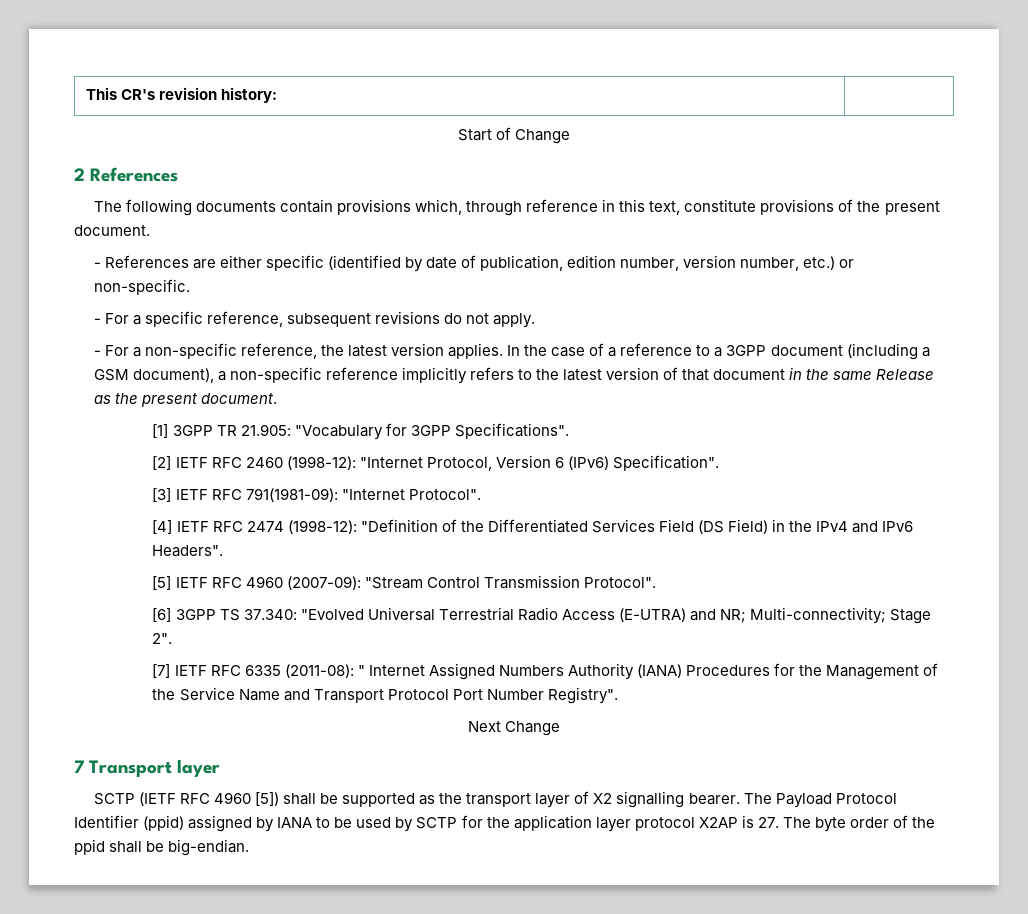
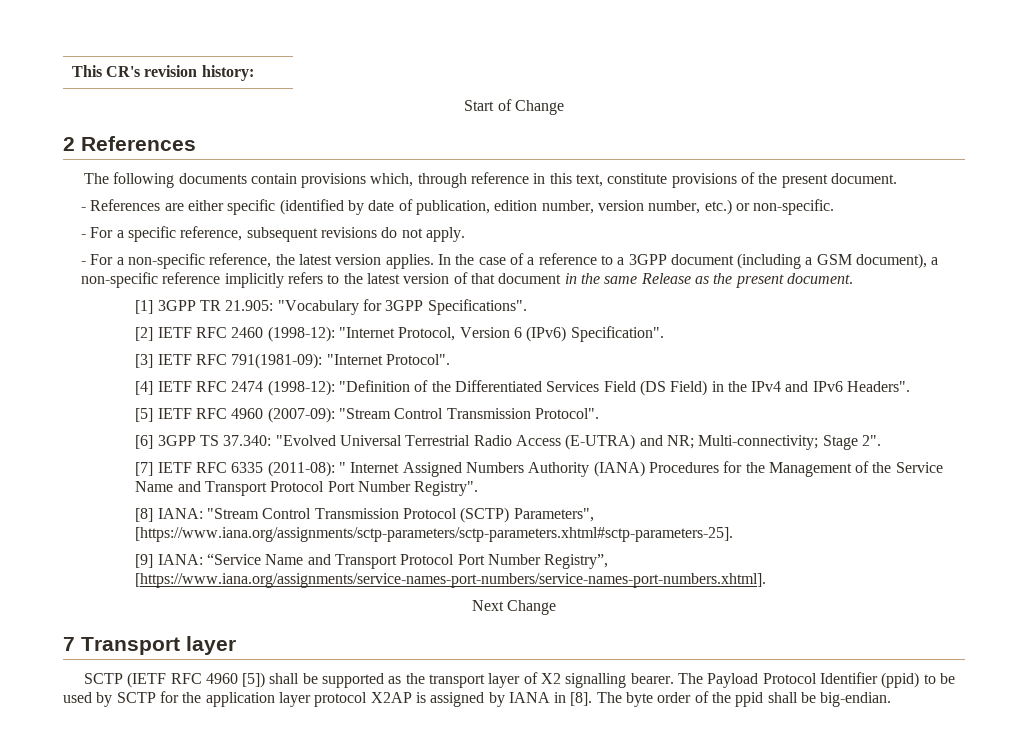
(618, 695) none -> [135,507,594,523] [135,527,734,542] [135,553,609,569] [135,573,767,588] // [8] IANA: "Stream Control Transmission Protocol (SCTP) Parameters", [https://www.iana.org/assignments/sctp-parameters/sctp-parameters.xhtml#sctp-parameters-25]. // [9] IANA: “Service Name and Transport Protocol Port Number Registry”, [https://www.iana.org/assignments/service-names-port-numbers/service-names-port-numbers.xhtml].
[188,815,313,832] assigned by IANA -> (920, 680) none
[757,817,779,828] 27. -> [430,692,593,707] assigned by IANA in [8].

